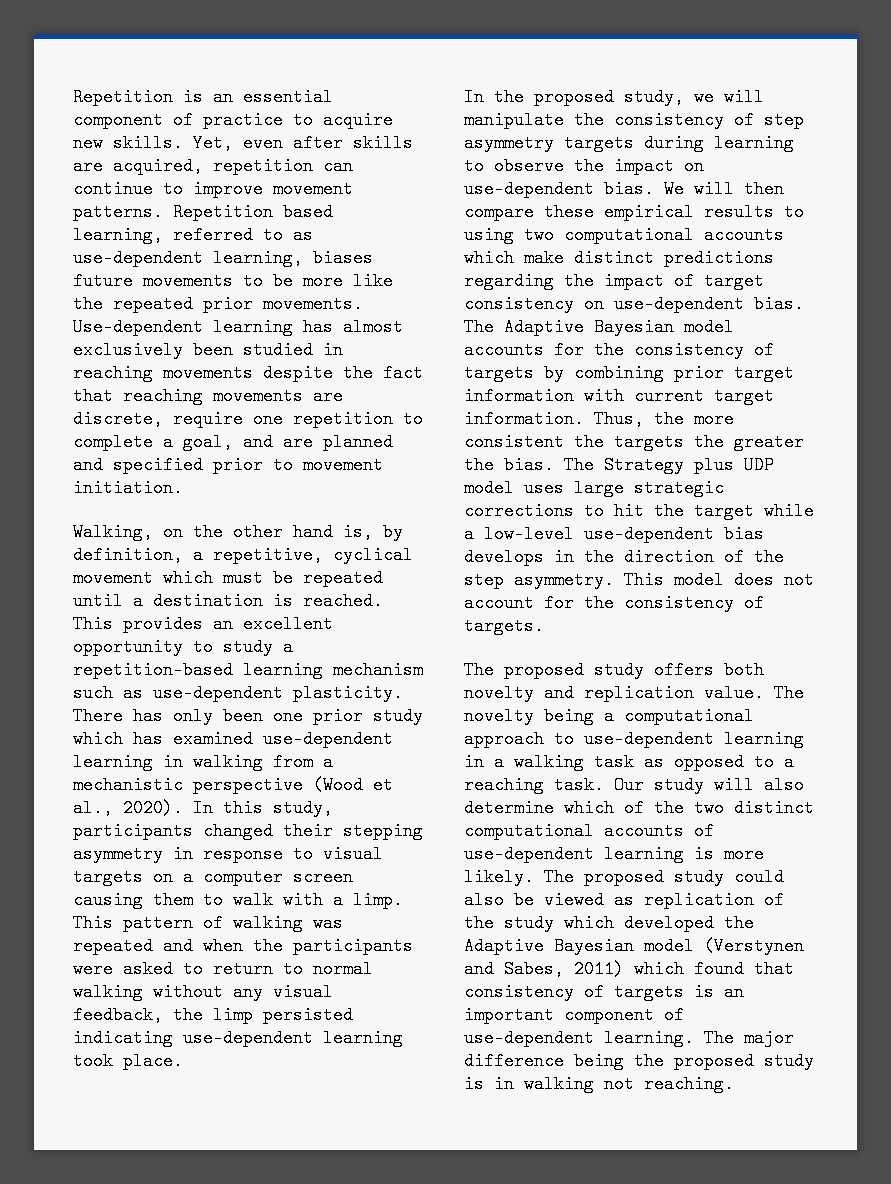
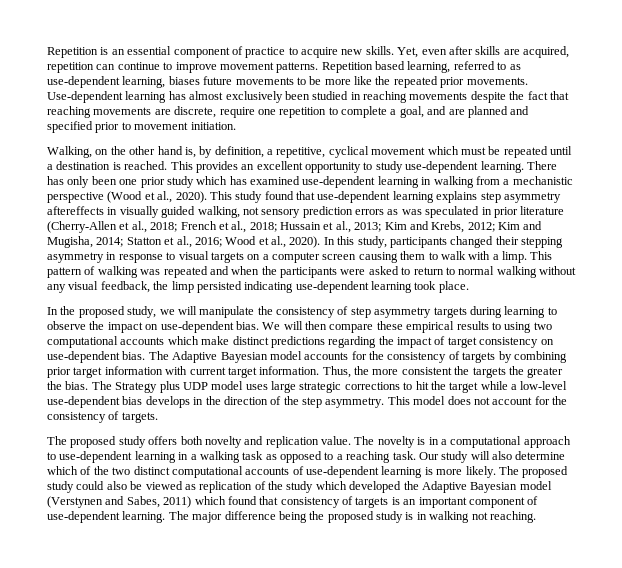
[283,638,293,656] [73,661,423,679] [73,684,403,702] a repetition-based learning mechanism such as use-dependent plasticity. -> [405,161,524,173] use-dependent learning.
(183, 808) none -> [209,191,561,203] [47,206,565,218] [47,221,543,233] [47,236,321,248] This study found that use-dependent learning explains step asymmetry aftereffects in visually guided walking, not sensory prediction errors as was speculated in prior literature (Cherry-Allen et al., 2018; French et al., 2018; Hussain et al., 2013; Kim and Krebs, 2012; Kim and Mugisha, 2014; Statton et al., 2016; Wood et al., 2020).
[544,707,594,725] being -> [417,437,439,445] is in

